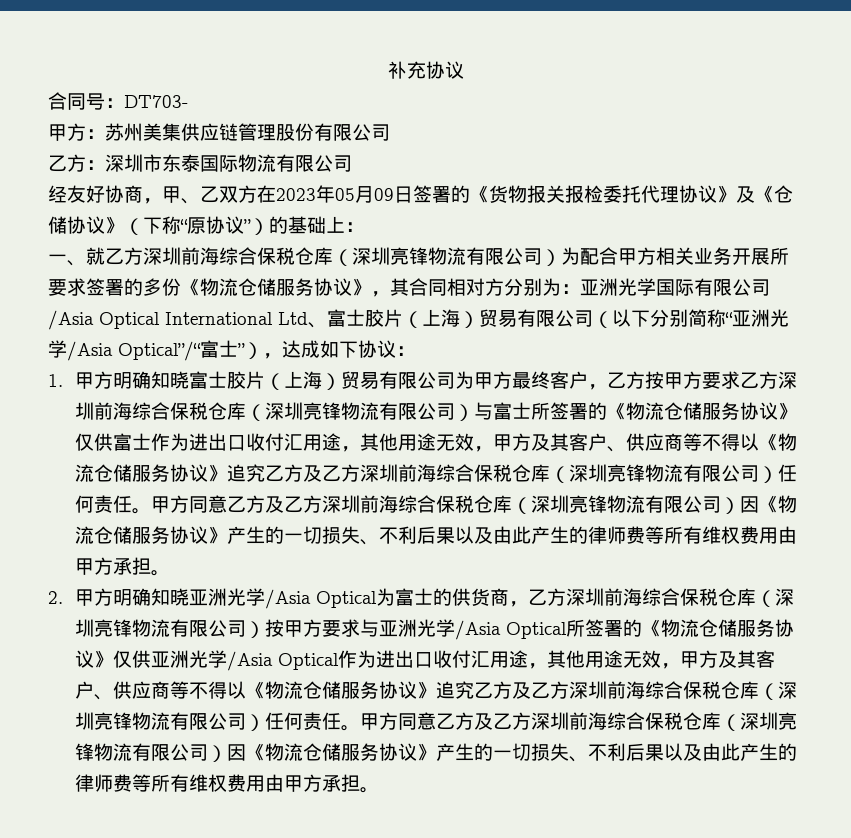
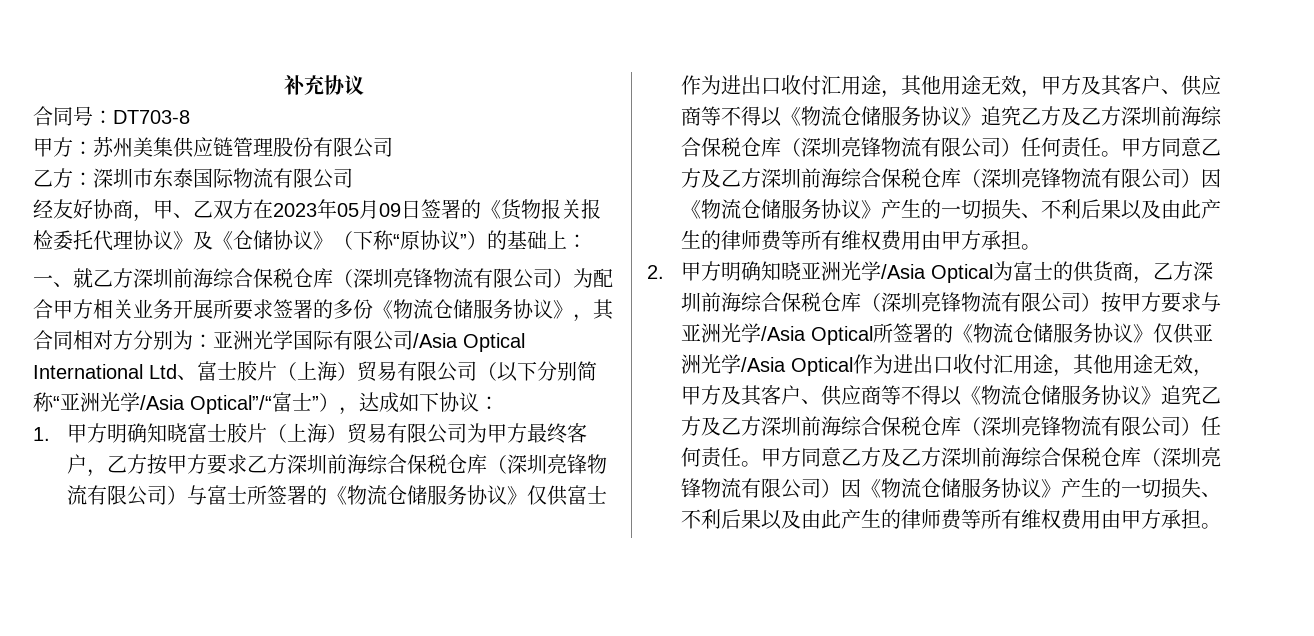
[124,95,188,108] DT703- -> [113,110,190,124] DT703-8

